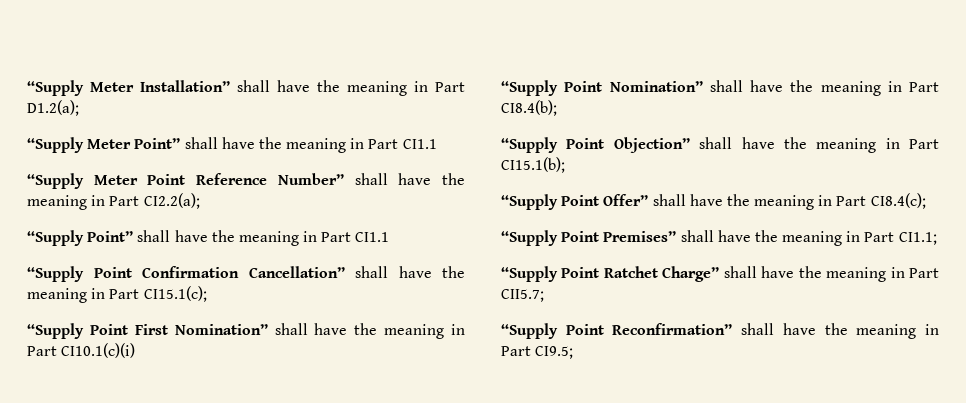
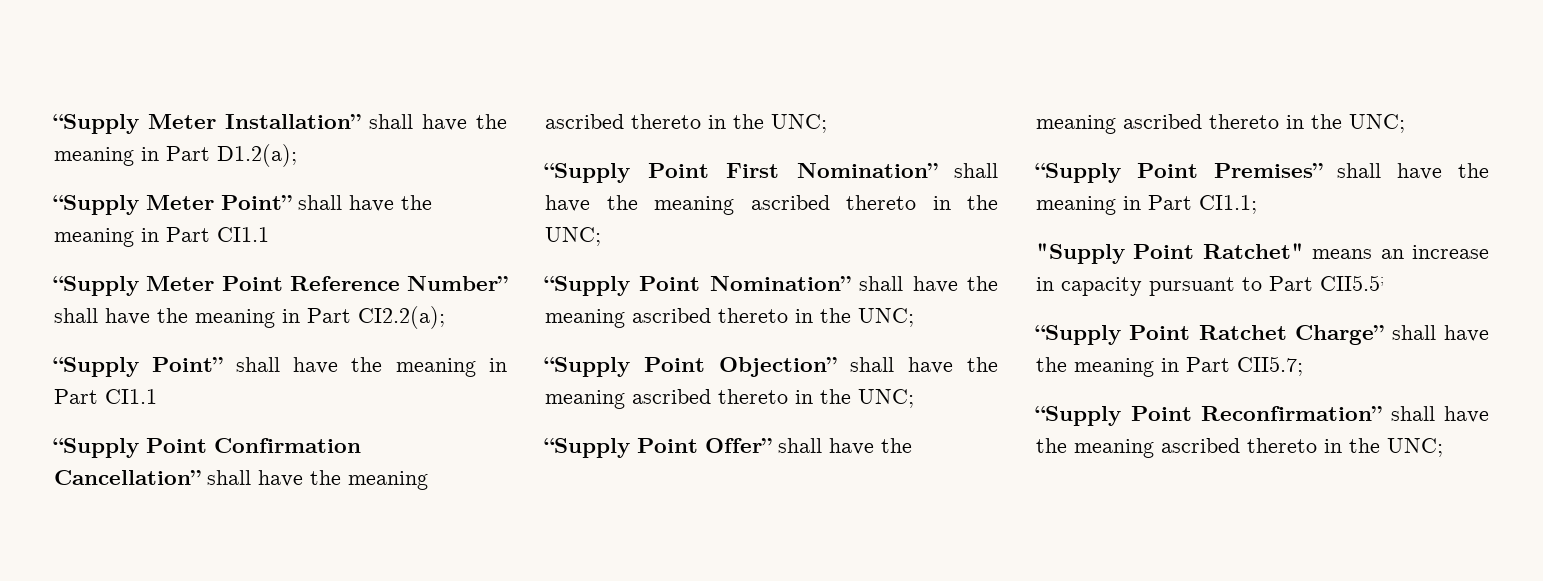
[91,286,207,302] in Part CI15.1(c); -> [545,114,827,133] ascribed thereto in the UNC;
[451,324,465,335] [27,343,136,358] in Part CI10.1(c)(i) -> [750,195,998,210] [545,227,601,246] ascribed thereto in the UNC;
[887,81,939,92] [501,100,557,116] in Part CI8.4(b); -> [632,308,914,327] ascribed thereto in the UNC;
[885,138,939,149] [501,157,565,173] in Part CI15.1(b); -> [632,389,914,408] ascribed thereto in the UNC;
[818,193,926,209] in Part CI8.4(c); -> [1123,114,1405,133] ascribed thereto in the UNC;
(937, 238) none -> [1036,243,1489,264] [1036,275,1384,296] // "Supply Point Ratchet" means an increase in capacity pursuant to Part CII5.5;
[925,324,939,335] [501,346,574,359] in Part CI9.5; -> [1161,438,1443,457] ascribed thereto in the UNC;

